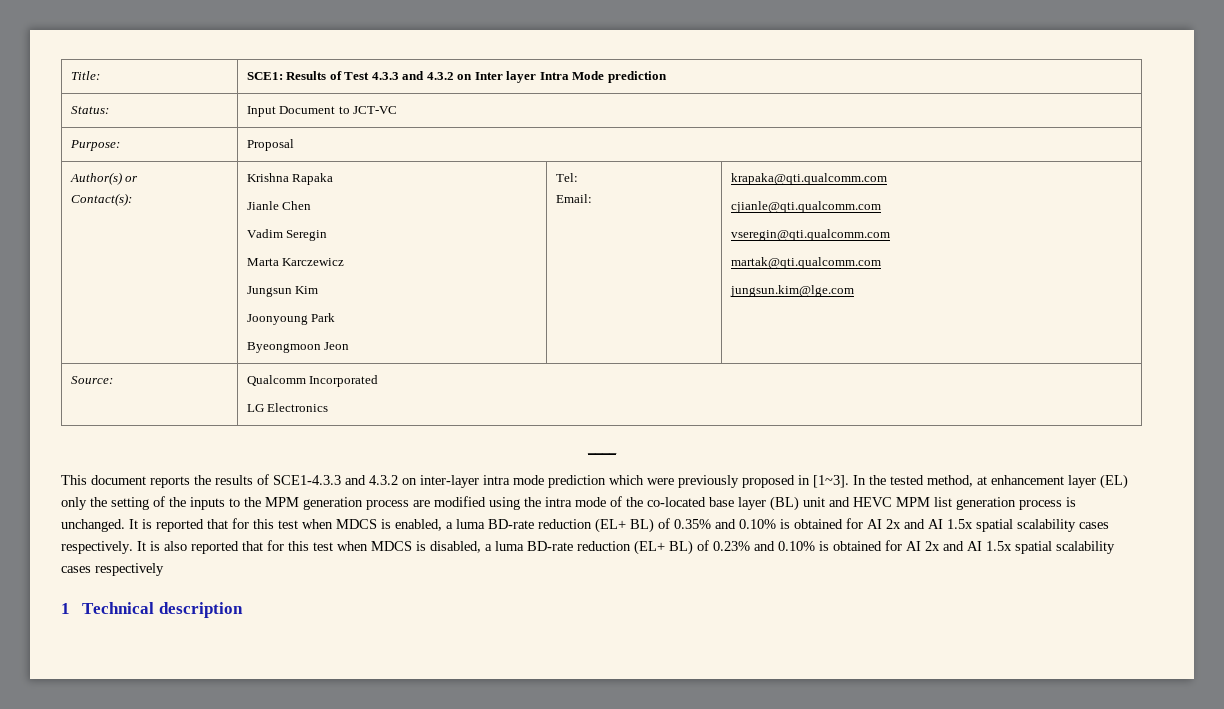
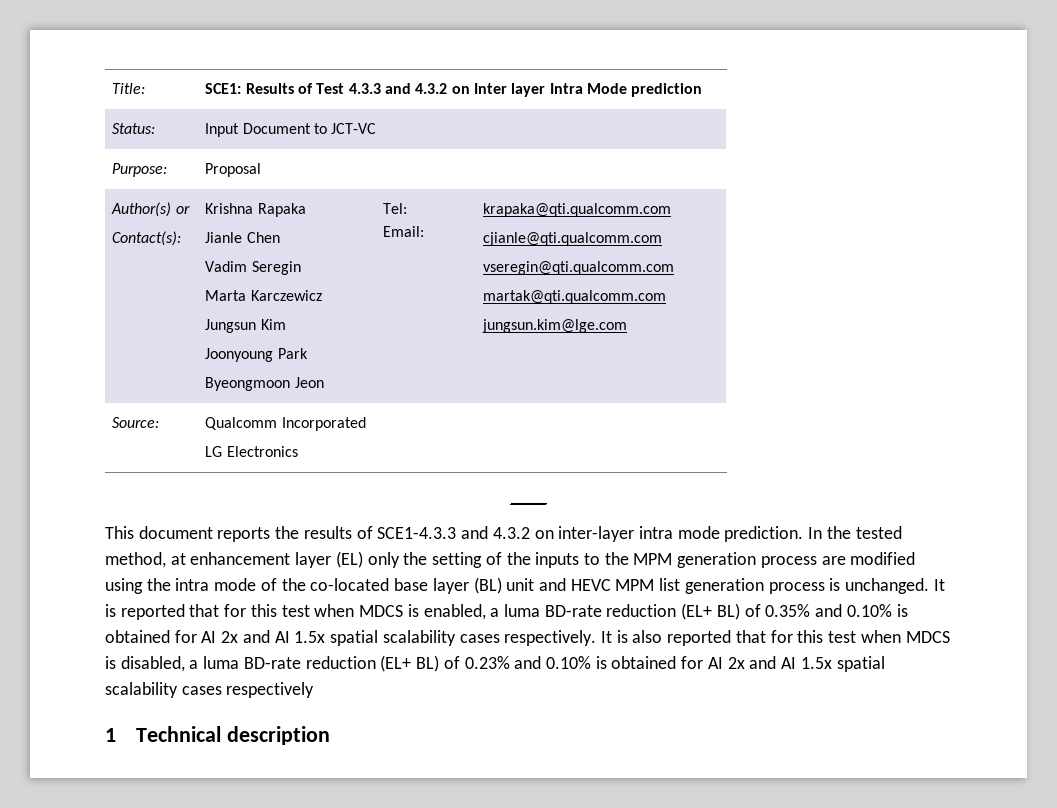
[548,475,849,488] prediction which were previously proposed in [1~3]. -> [724,526,804,542] prediction.

